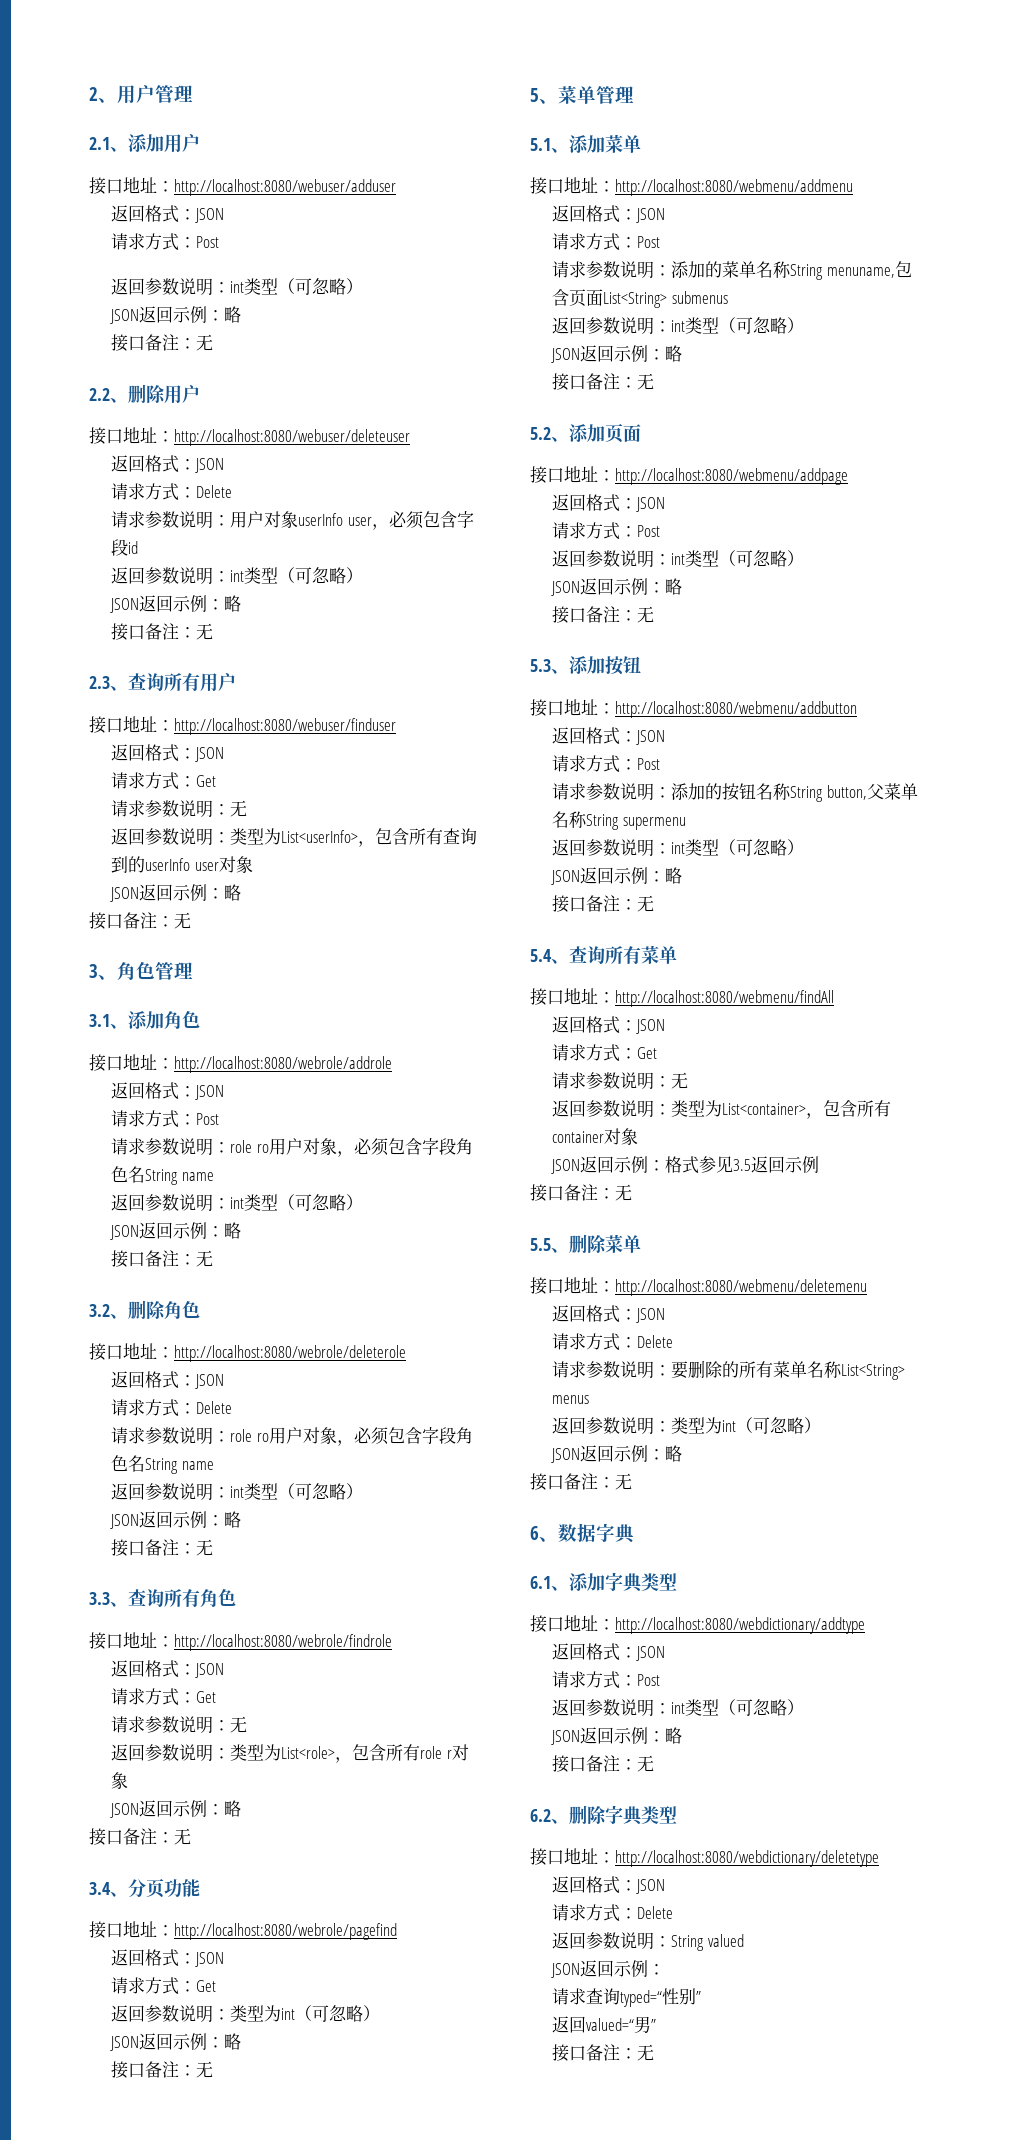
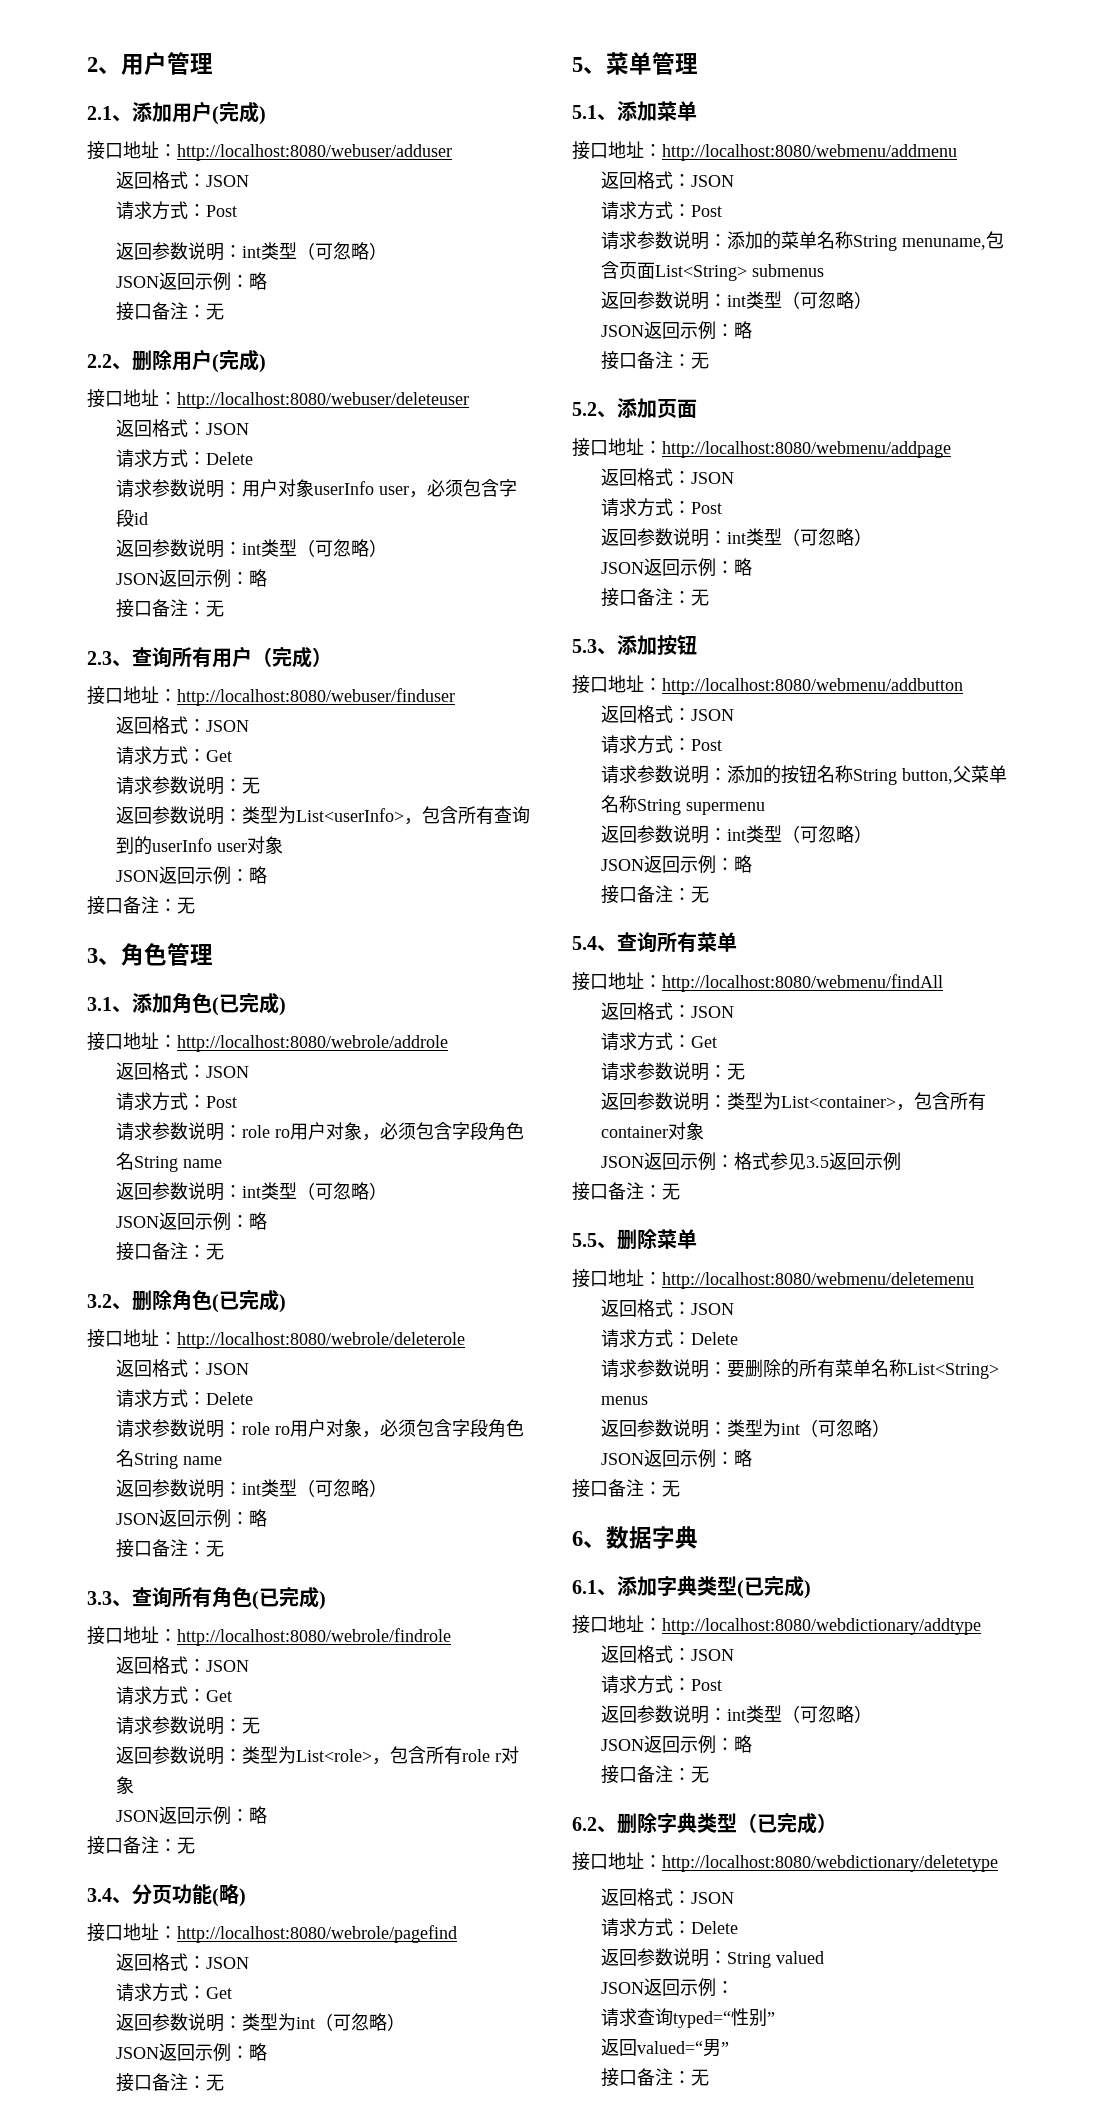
(200, 143) none -> [212,101,266,125] (完成)
(200, 394) none -> [212,349,266,373] (完成)
(236, 682) none -> [252,646,332,668] （完成）
(200, 1019) none -> [212,992,286,1016] (已完成)
(200, 1309) none -> [212,1289,286,1313] (已完成)
(236, 1597) none -> [252,1586,326,1610] (已完成)
(200, 1888) none -> [212,1883,246,1907] (略)
(677, 1582) none -> [737,1575,811,1599] (已完成)
(677, 1815) none -> [737,1812,837,1834] （已完成）

